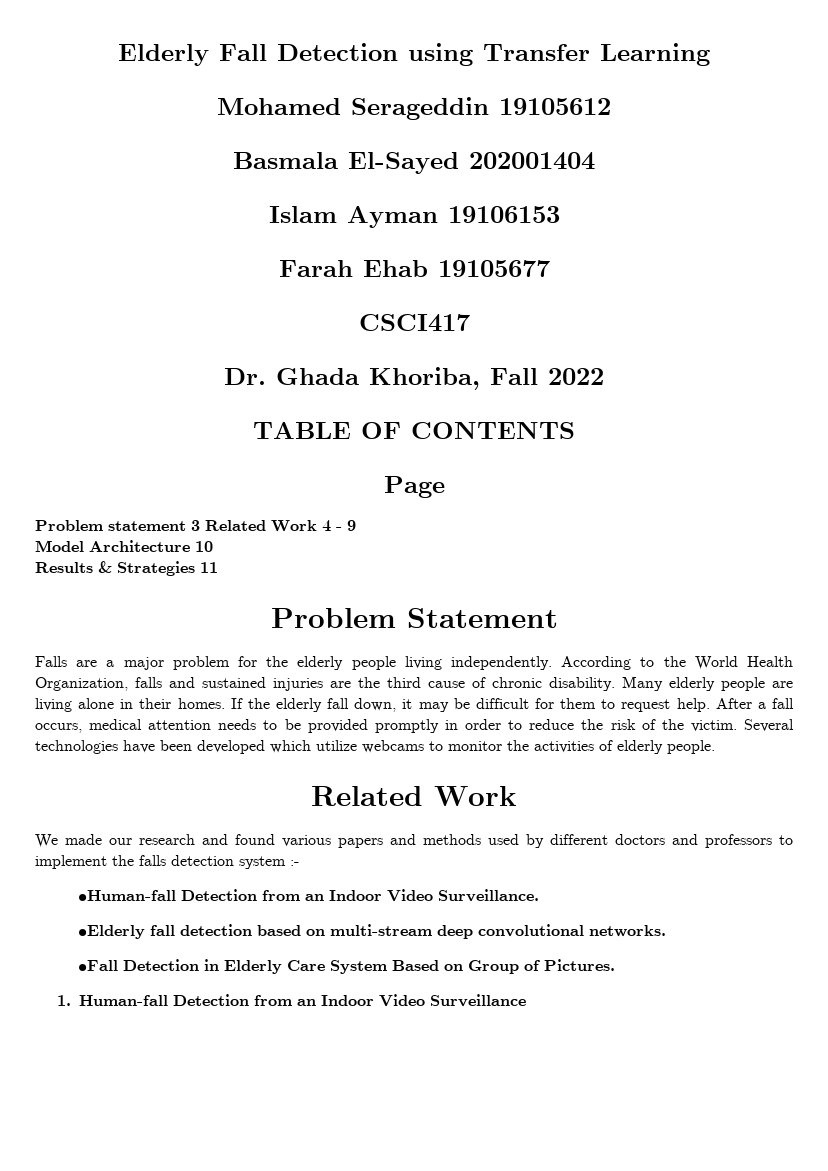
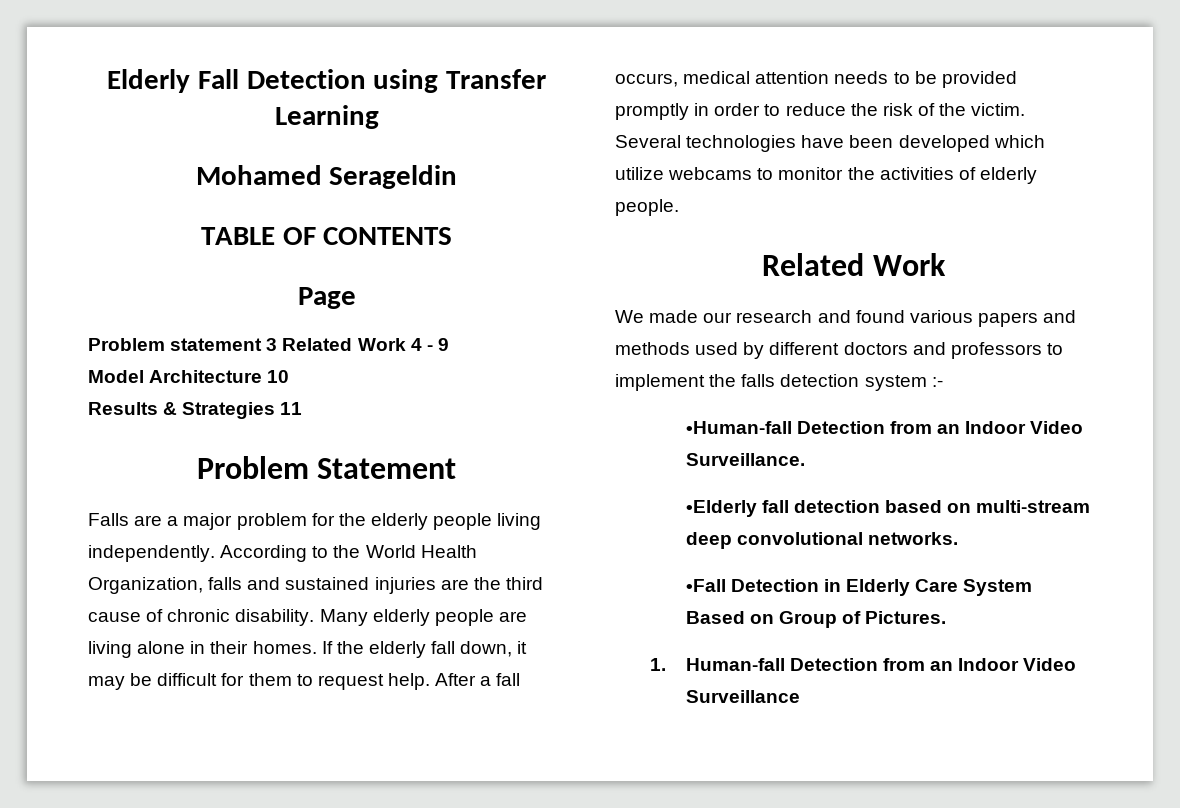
[351,97,611,120] [233,152,595,174] [268,206,560,228] [278,260,550,277] [358,314,470,332] [224,367,604,390] Serageddin 19105612 // Basmala El-Sayed 202001404 // Islam Ayman 19106153 // Farah Ehab 19105677 // CSCI417 // Dr. Ghada Khoriba, Fall 2022 -> [329,165,458,189] Serageldin

